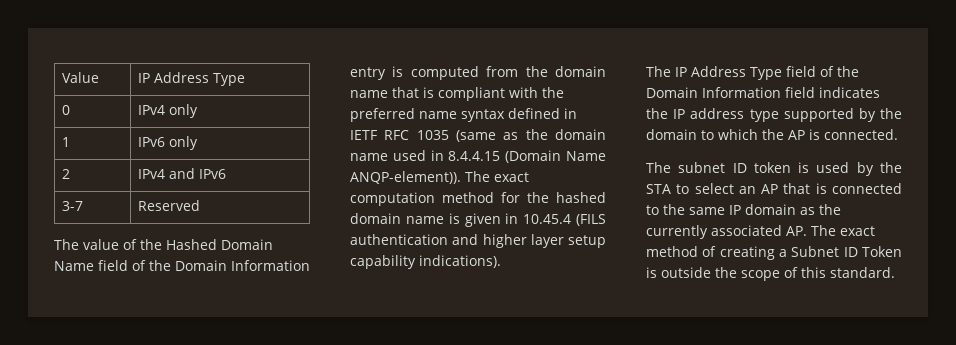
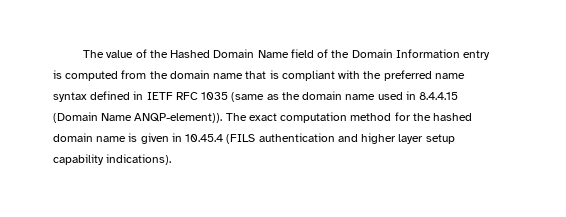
[61,72,99,83] [137,72,245,86] [61,105,70,115] [137,104,198,118] [61,137,70,147] [137,136,198,150] [61,169,70,179] [137,168,226,179] [61,201,83,211] [137,200,200,211] Value | IP Address Type // 0 | IPv4 only // 1 | IPv6 only // 2 | IPv4 and IPv6 // 3-7 | Reserved // -> (83, 54) none
[646,66,859,80] [646,87,880,98] [646,108,902,122] [646,129,898,140] [646,162,902,176] [646,183,902,194] [646,204,841,215] [646,225,875,239] [646,246,903,260] [646,267,895,281] // The IP Address Type field of the Domain Information field indicates the IP address type supported by the domain to which the AP is connected. // The subnet ID token is used by the STA to select an AP that is connected to the same IP domain as the currently associated AP. The exact method of creating a Subnet ID Token is outside the scope of this standard. -> (172, 159) none

